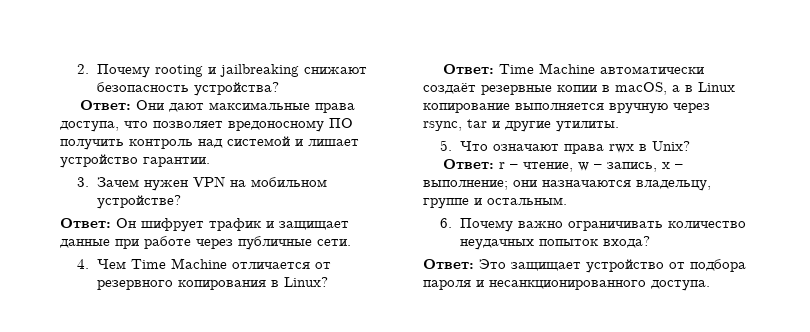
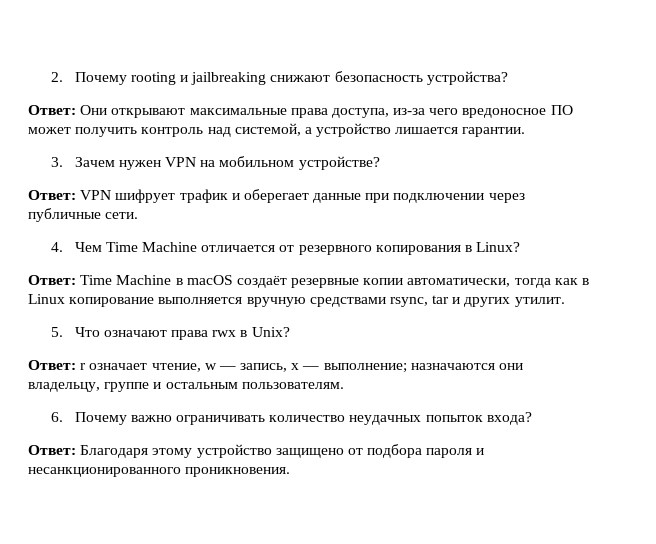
[168,103,204,112] дают -> [111,108,186,118] открывают
[124,118,353,132] [60,136,359,150] [60,154,138,168] что позволяет вредоносному ПО получить контроль над системой и лишает устройство -> [393,105,573,118] [28,123,459,137] из-за чего вредоносное ПО может получить контроль над системой, а устройство лишается
[116,218,136,228] Он -> [80,190,112,200] VPN
[279,221,349,230] защищает -> [243,189,309,203] оберегает
[144,236,191,249] работе -> [393,193,485,203] подключении
[599,66,704,74] автоматически -> [175,275,233,285] в macOS
[602,82,680,95] в macOS, а -> [407,278,578,288] автоматически, тогда как
[673,103,710,113] через -> [309,297,386,307] средствами
[505,121,619,132] другие утилиты. -> [464,297,565,307] других утилит.
[509,164,518,169] – -> [89,363,148,370] означает
[593,164,602,169] – -> [218,366,236,370] —
[674,164,683,169] [423,180,631,190] – выполнение; они назначаются -> [302,363,524,373] — выполнение; назначаются они
[487,197,567,205] остальным. -> [165,382,344,389] остальным пользователям.
[479,259,664,273] Это защищает устройство -> [80,444,344,458] Благодаря этому устройство защищено
[651,280,710,291] доступа. -> [185,467,291,477] проникновения.

